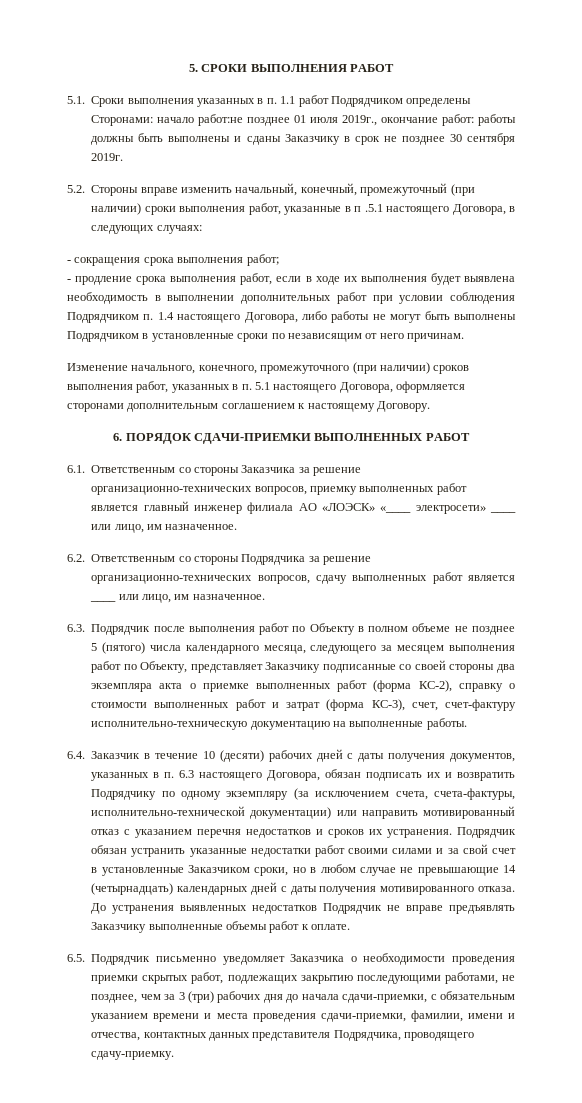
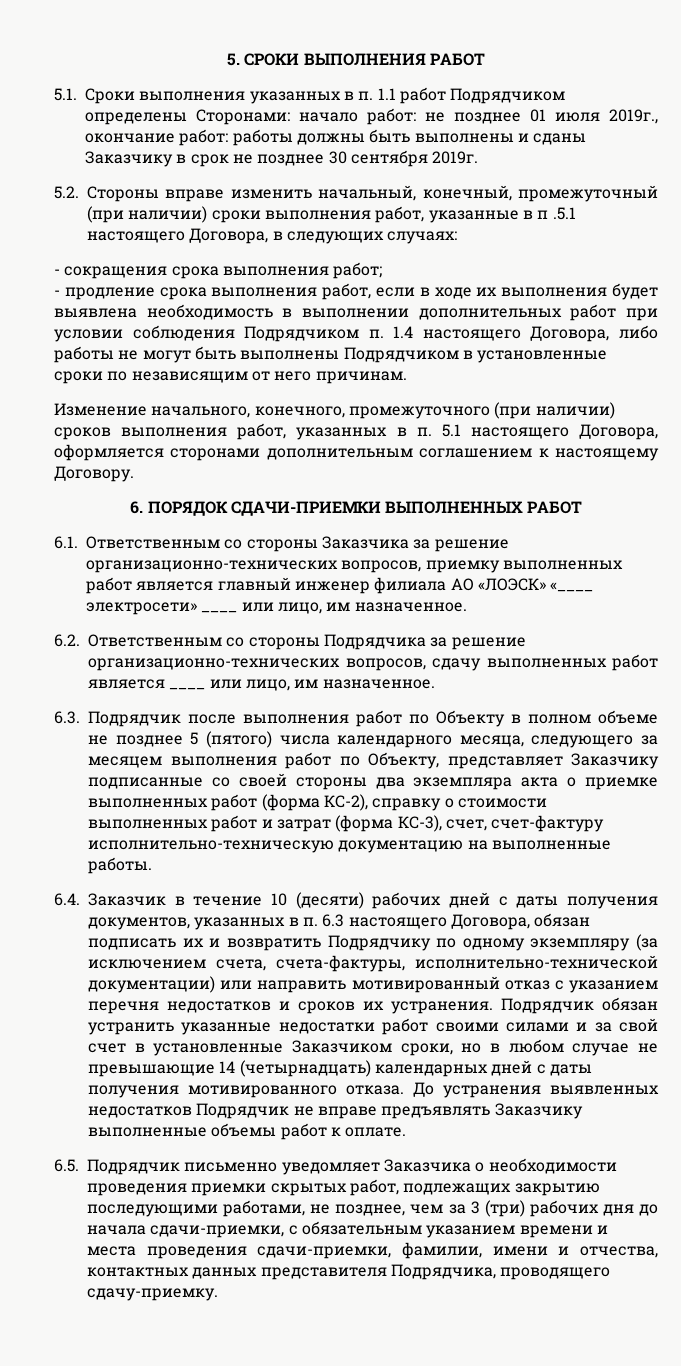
[198,114,244,126] работ:не -> [367,108,445,125] работ: не

